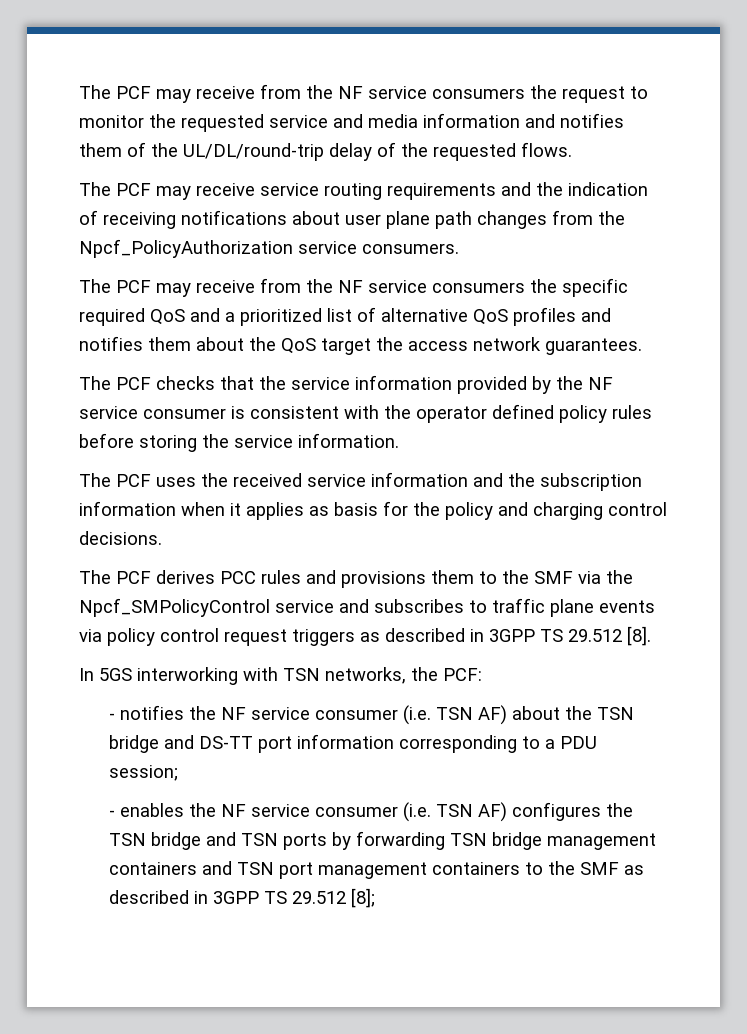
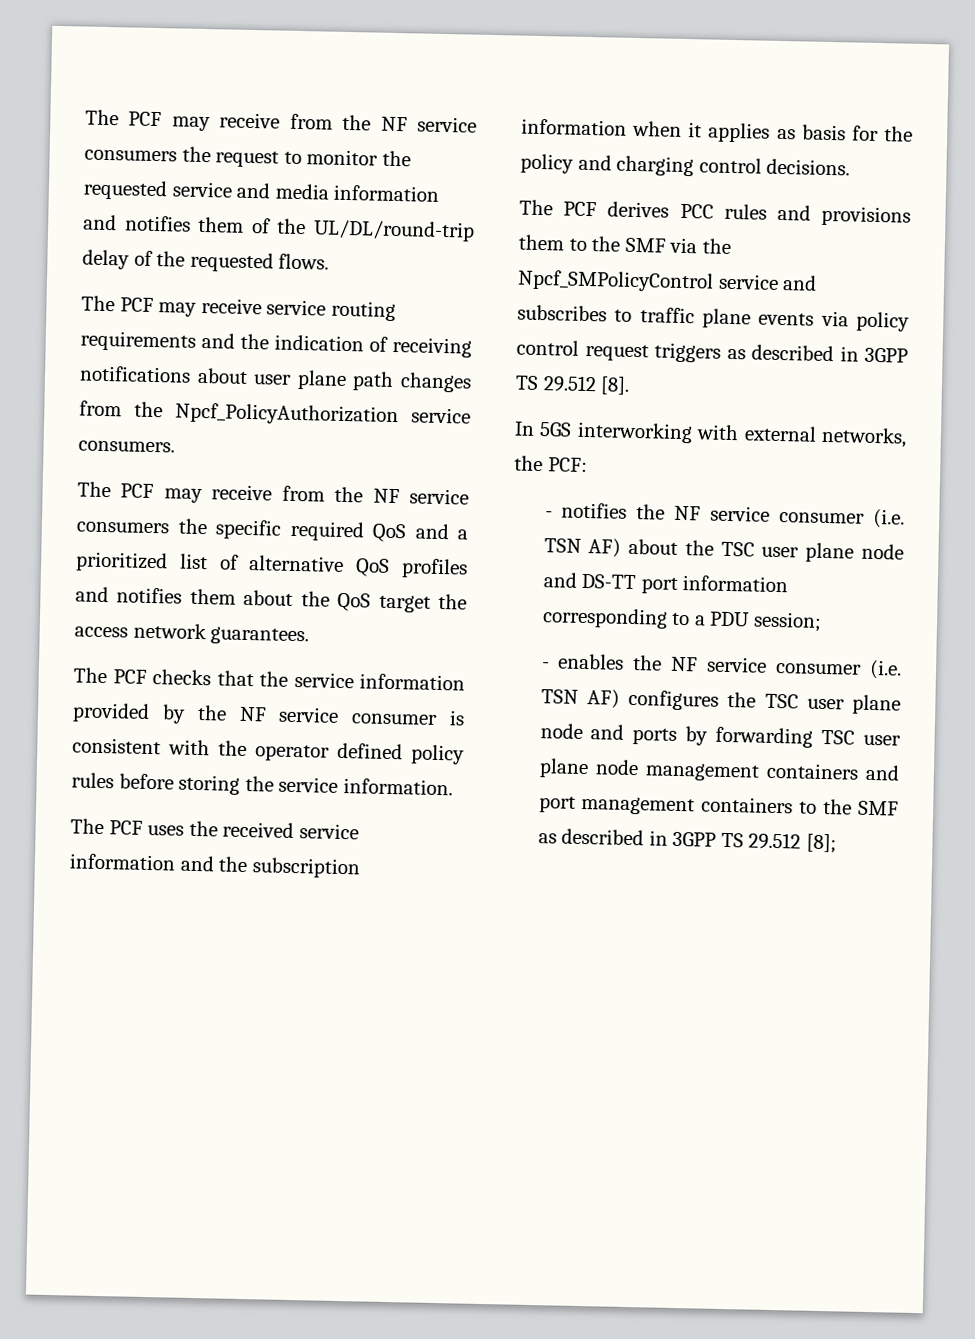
[283,668,320,681] TSN -> [743,425,817,442] external
[597,707,635,720] [109,735,160,753] TSN bridge -> [720,541,904,563] TSC user plane node
[109,831,543,850] TSN bridge and TSN ports by forwarding TSN bridge -> [764,693,901,715] [539,723,901,748] [538,758,639,779] TSC user plane node and ports by forwarding TSC user plane node
[237,862,275,875] TSN -> (900, 772) none

